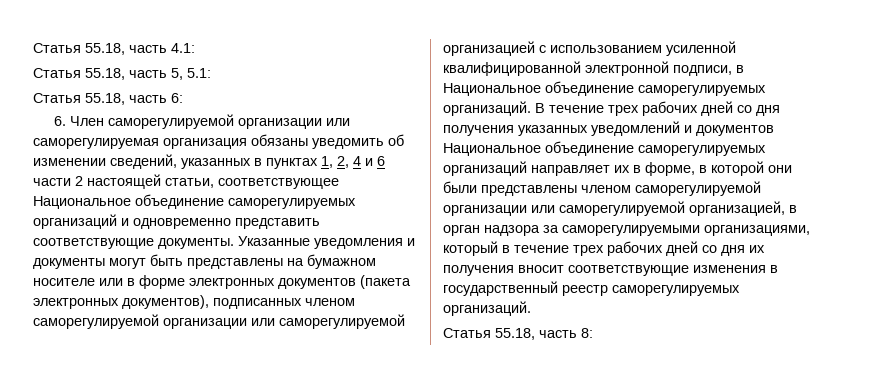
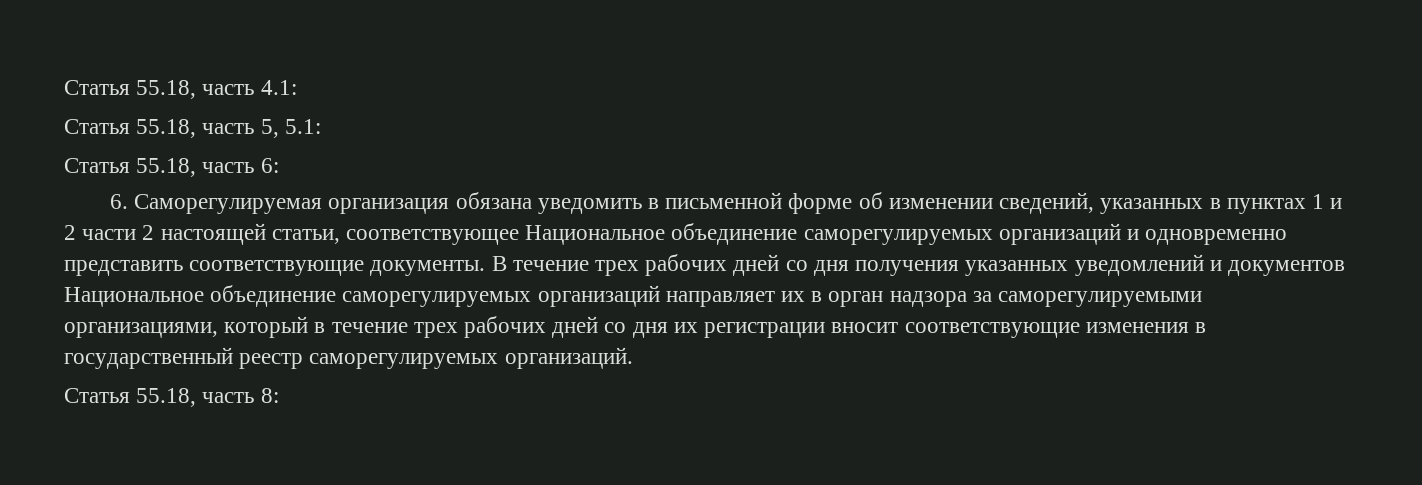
[70,114,351,129] [33,134,384,149] Член саморегулируемой организации или саморегулируемая организация обязаны уведомить -> [134,192,853,214] Саморегулируемая организация обязана уведомить в письменной форме
[321,156,385,168] 1, 2, 4 и 6 -> [1311,194,1343,209] [64,225,76,240] 1 и 2
[238,236,415,249] [33,254,376,269] [33,275,411,289] [33,295,355,309] [33,314,405,329] [443,41,736,56] [443,61,744,76] [443,81,766,96] [443,101,531,116] Указанные уведомления и документы могут быть представлены на бумажном носителе или в форме электронных документов (пакета электронных документов), подписанных членом саморегулируемой организации или саморегулируемой организацией с использованием усиленной квалифицированной электронной подписи, в Национальное объединение саморегулируемых организаций. -> (486, 268) none
[645,161,792,176] [443,181,761,196] [443,201,797,216] форме, в которой они были представлены членом саморегулируемой организации или саморегулируемой организацией, в -> (823, 296) none
[443,265,514,276] получения -> [704,322,826,338] регистрации

